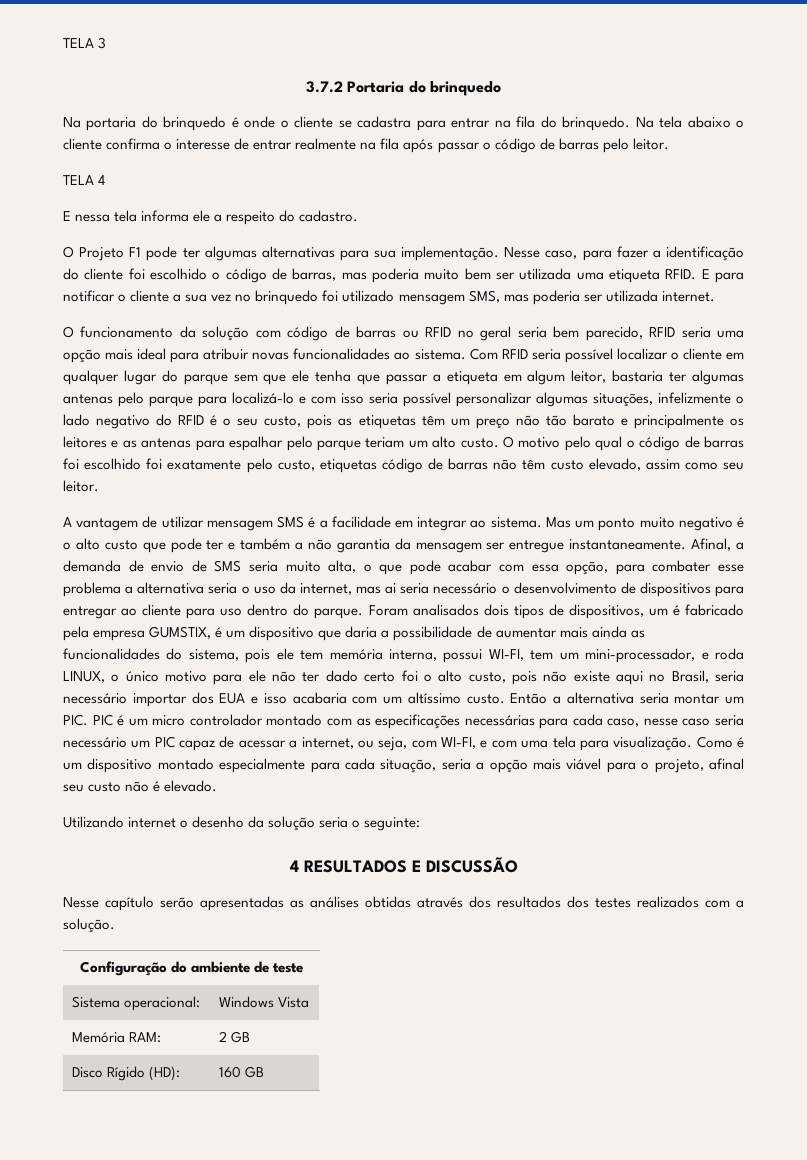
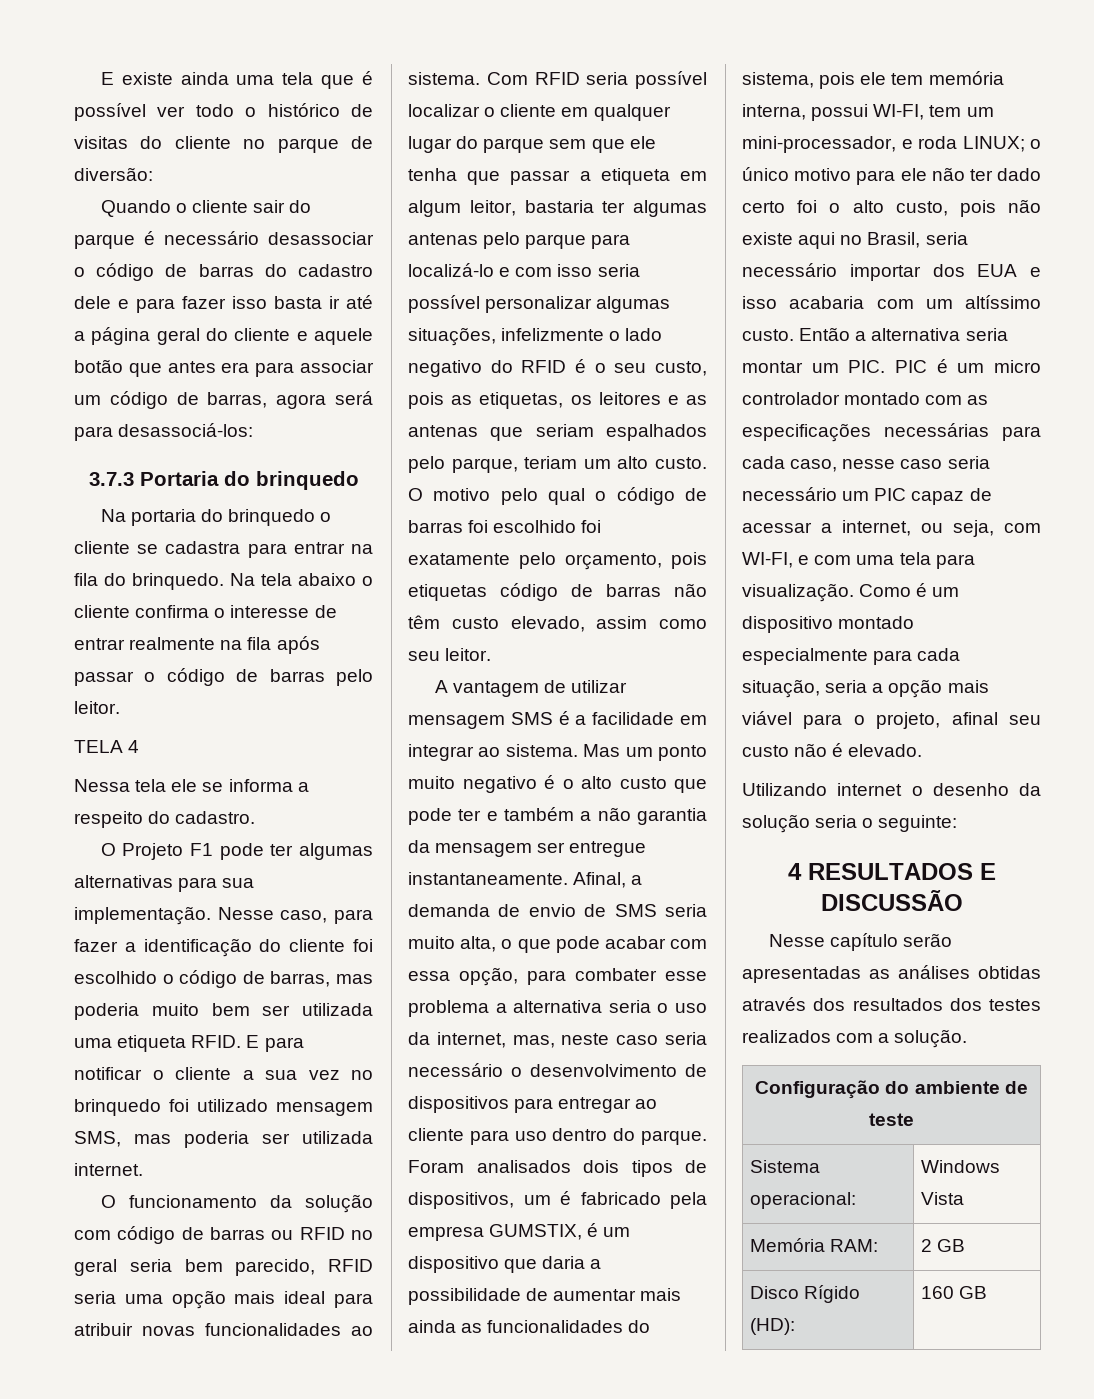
[63,37,107,49] [306,81,344,93] TELA 3 // 3.7.2 -> [100,71,373,89] [74,103,373,121] [74,136,373,153] [74,167,153,181] [100,200,312,217] [74,231,374,249] [74,263,374,281] [74,295,373,313] [74,327,374,345] [74,359,375,377] [74,391,374,409] [74,423,254,441] [88,472,134,486] E existe ainda uma tela que é possível ver todo o histórico de visitas do cliente no parque de diversão: // Quando o cliente sair do parque é necessário desassociar o código de barras do cadastro dele e para fazer isso basta ir até a página geral do cliente e aquele botão que antes era para associar um código de barras, agora será para desassociá-los: // 3.7.3
[231,116,276,128] é onde -> (316, 517) none
[63,210,211,222] E nessa tela informa ele -> [74,779,293,792] Nessa tela ele se informa
[358,414,724,429] etiquetas têm um preço não tão barato e principalmente -> [479,392,564,409] etiquetas,
[195,436,361,451] para espalhar pelo parque -> [490,424,707,441] [408,456,518,473] que seriam espalhados pelo parque,
[277,460,315,471] custo, -> [565,552,707,570] orçamento, pois
[356,583,397,594] mas ai -> [512,1033,659,1048] mas, neste caso
[63,671,105,683] LINUX, -> [962,136,1025,152] LINUX;

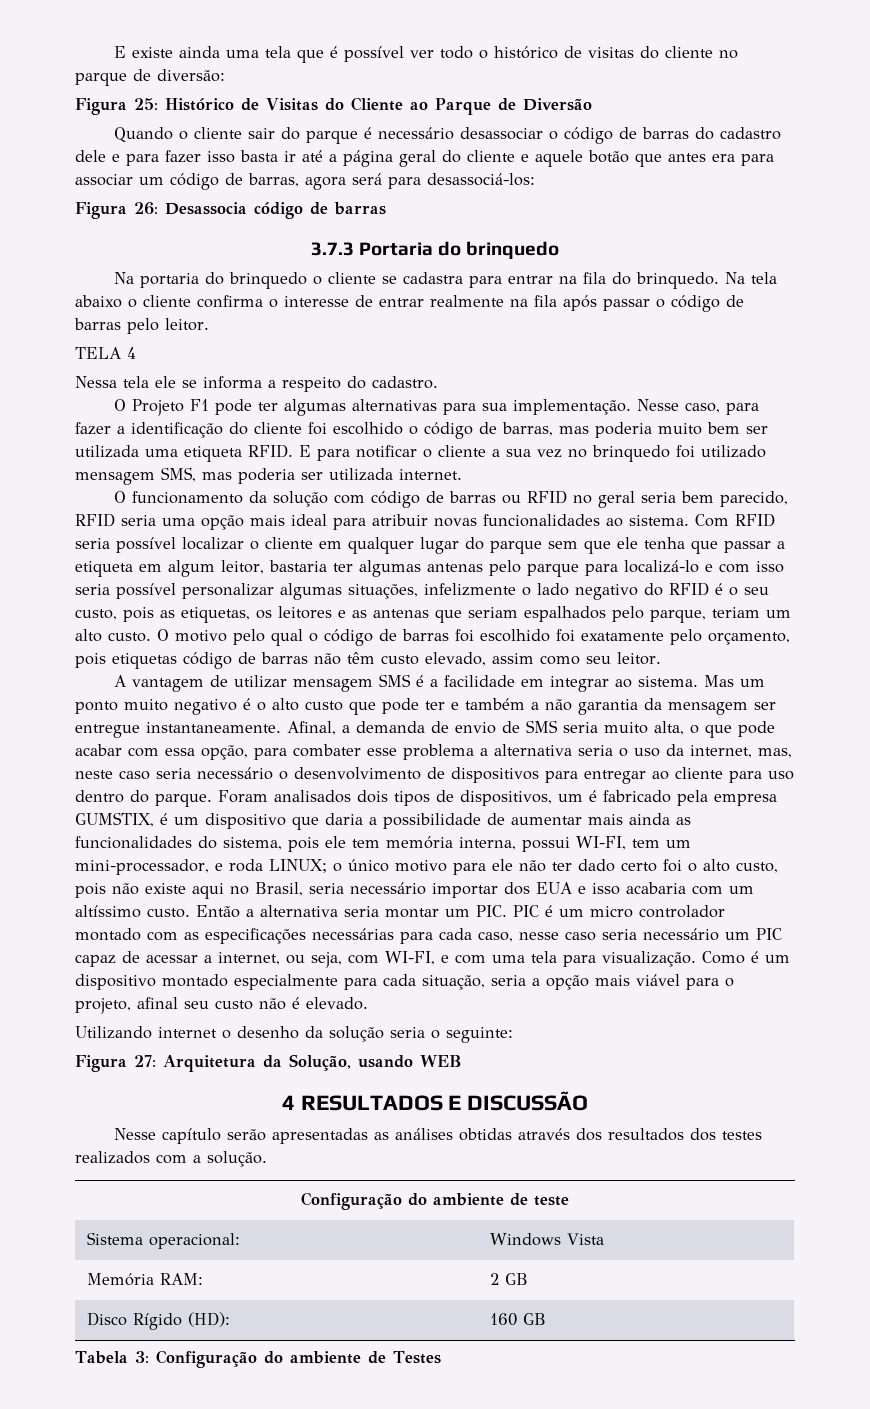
(153, 174) none -> [75,97,592,115] // Figura 25: Histórico de Visitas do Cliente ao Parque de Diversão
(254, 430) none -> [75,202,386,219] // Figura 26: Desassocia código de barras
(958, 823) none -> [75,1054,462,1072] // Figura 27: Arquitetura da Solução, usando WEB
(987, 1292) none -> [75,1350,441,1368] // Tabela 3: Configuração do ambiente de Testes

